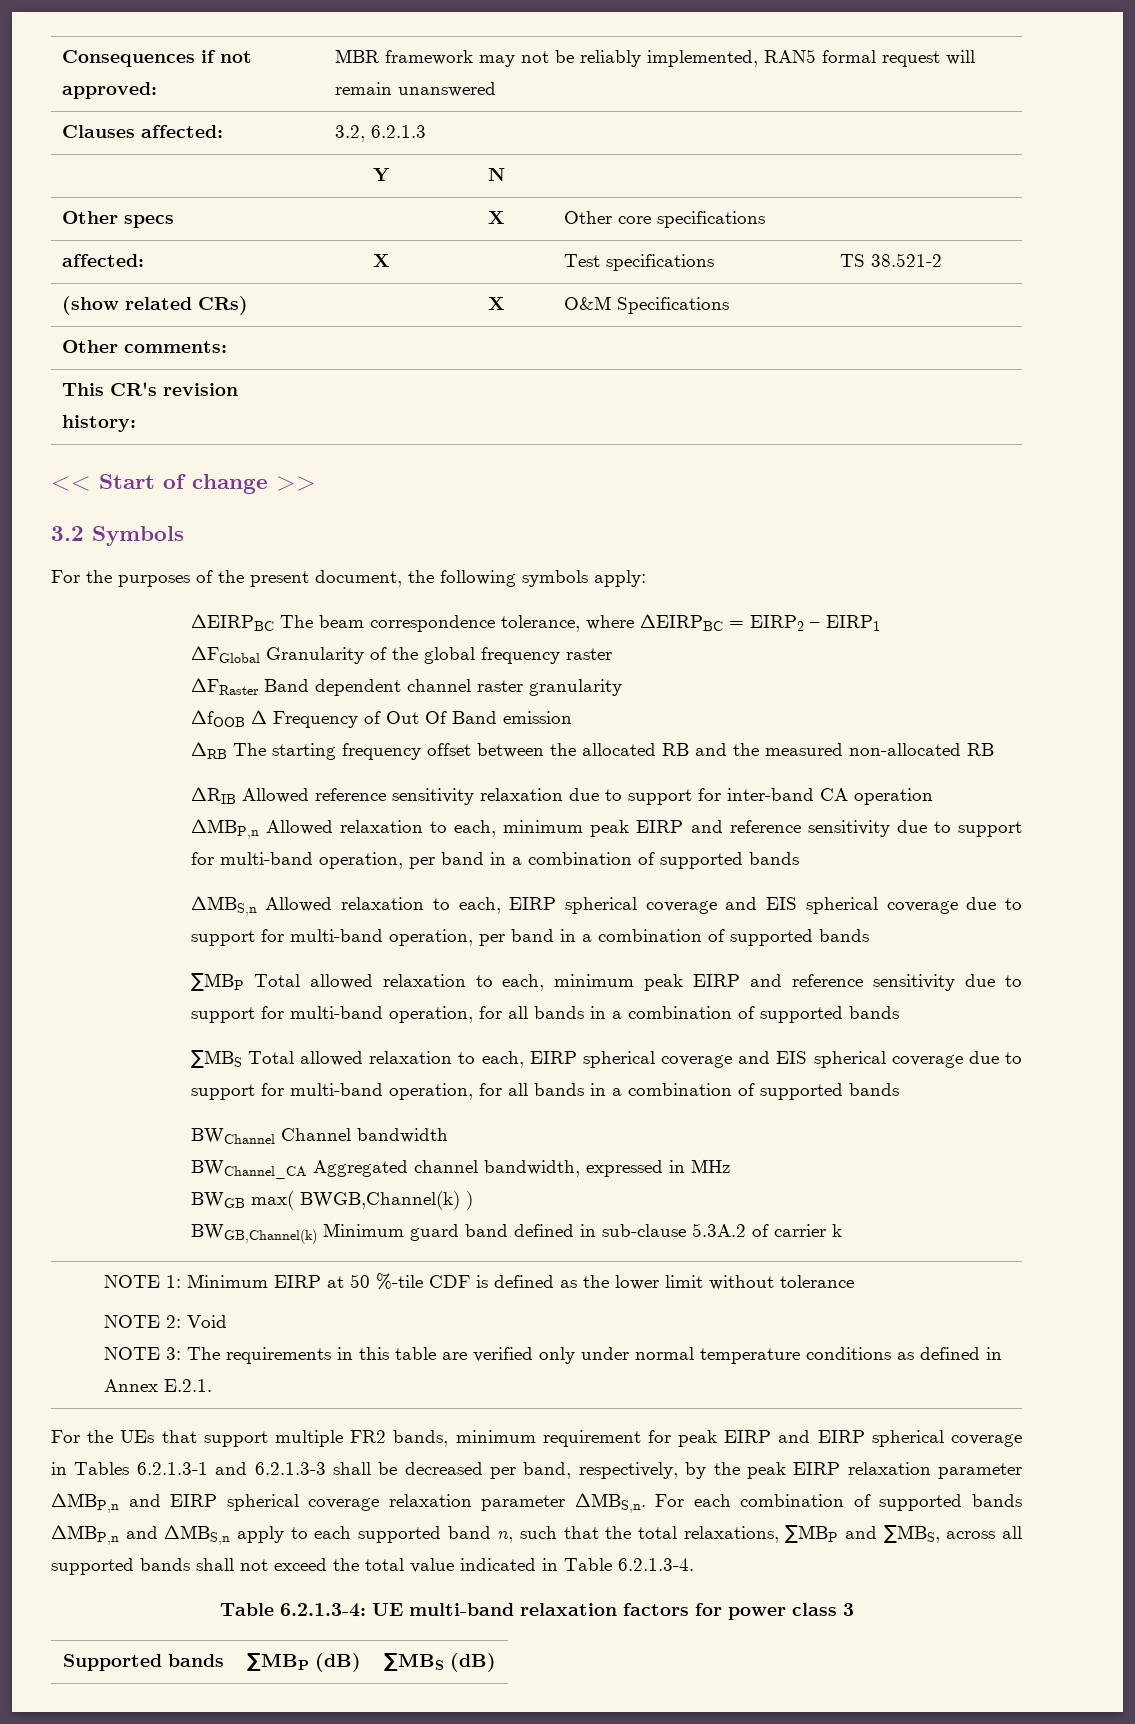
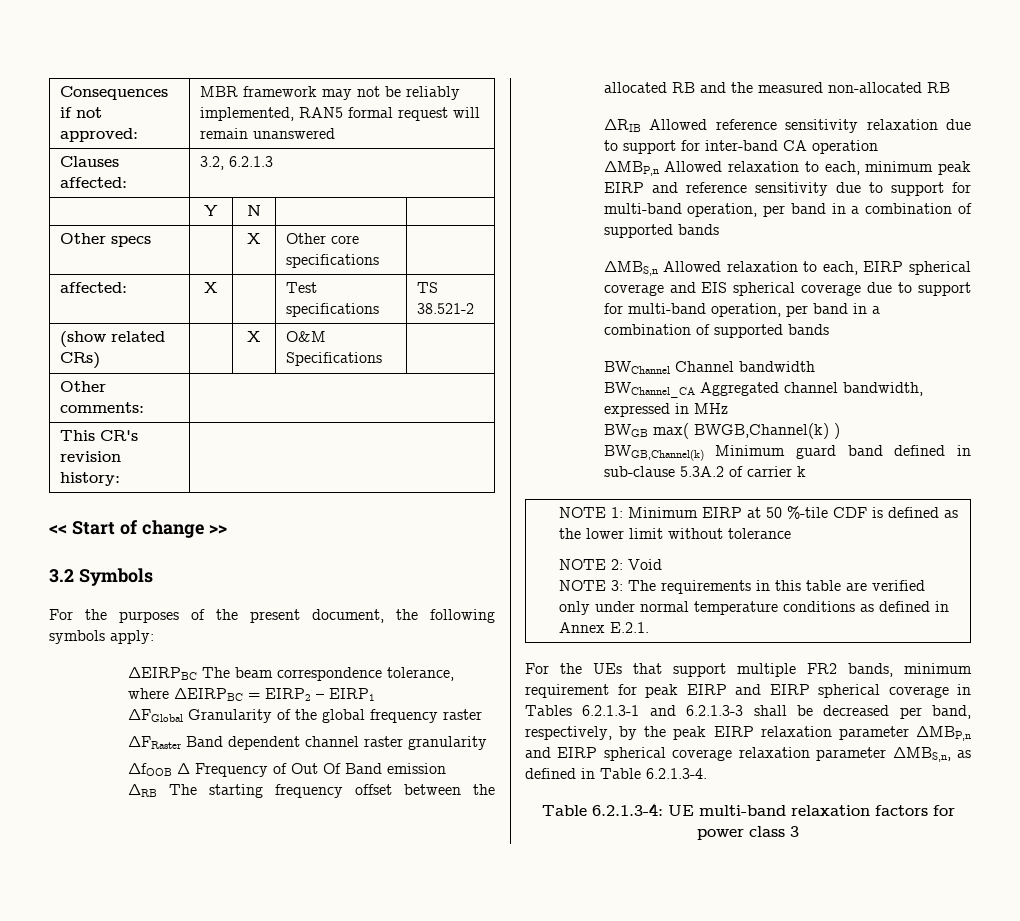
[190,973,1023,991] [190,1006,899,1023] [190,1050,1023,1068] [190,1083,899,1100] // ∑MBP Total allowed relaxation to each, minimum peak EIRP and reference sensitivity due to support for multi-band operation, for all bands in a combination of supported bands // ∑MBS Total allowed relaxation to each, EIRP spherical coverage and EIS spherical coverage due to support for multi-band operation, for all bands in a combination of supported bands -> (829, 329) none
[574,1492,1023,1513] [51,1524,1022,1545] [51,1558,536,1575] ΔMBS,n. For each combination of supported bands ΔMBP,n and ΔMBS,n apply to each supported band n, such that the total relaxations, ∑MBP and ∑MBS, across all supported bands shall not exceed the total value indicated -> [892,747,971,762] [525,768,576,779] ΔMBS,n, as defined
[63,1654,224,1671] [247,1653,361,1672] [384,1653,496,1672] // Supported bands | ∑MBP (dB) | ∑MBS (dB) -> (799, 831) none

